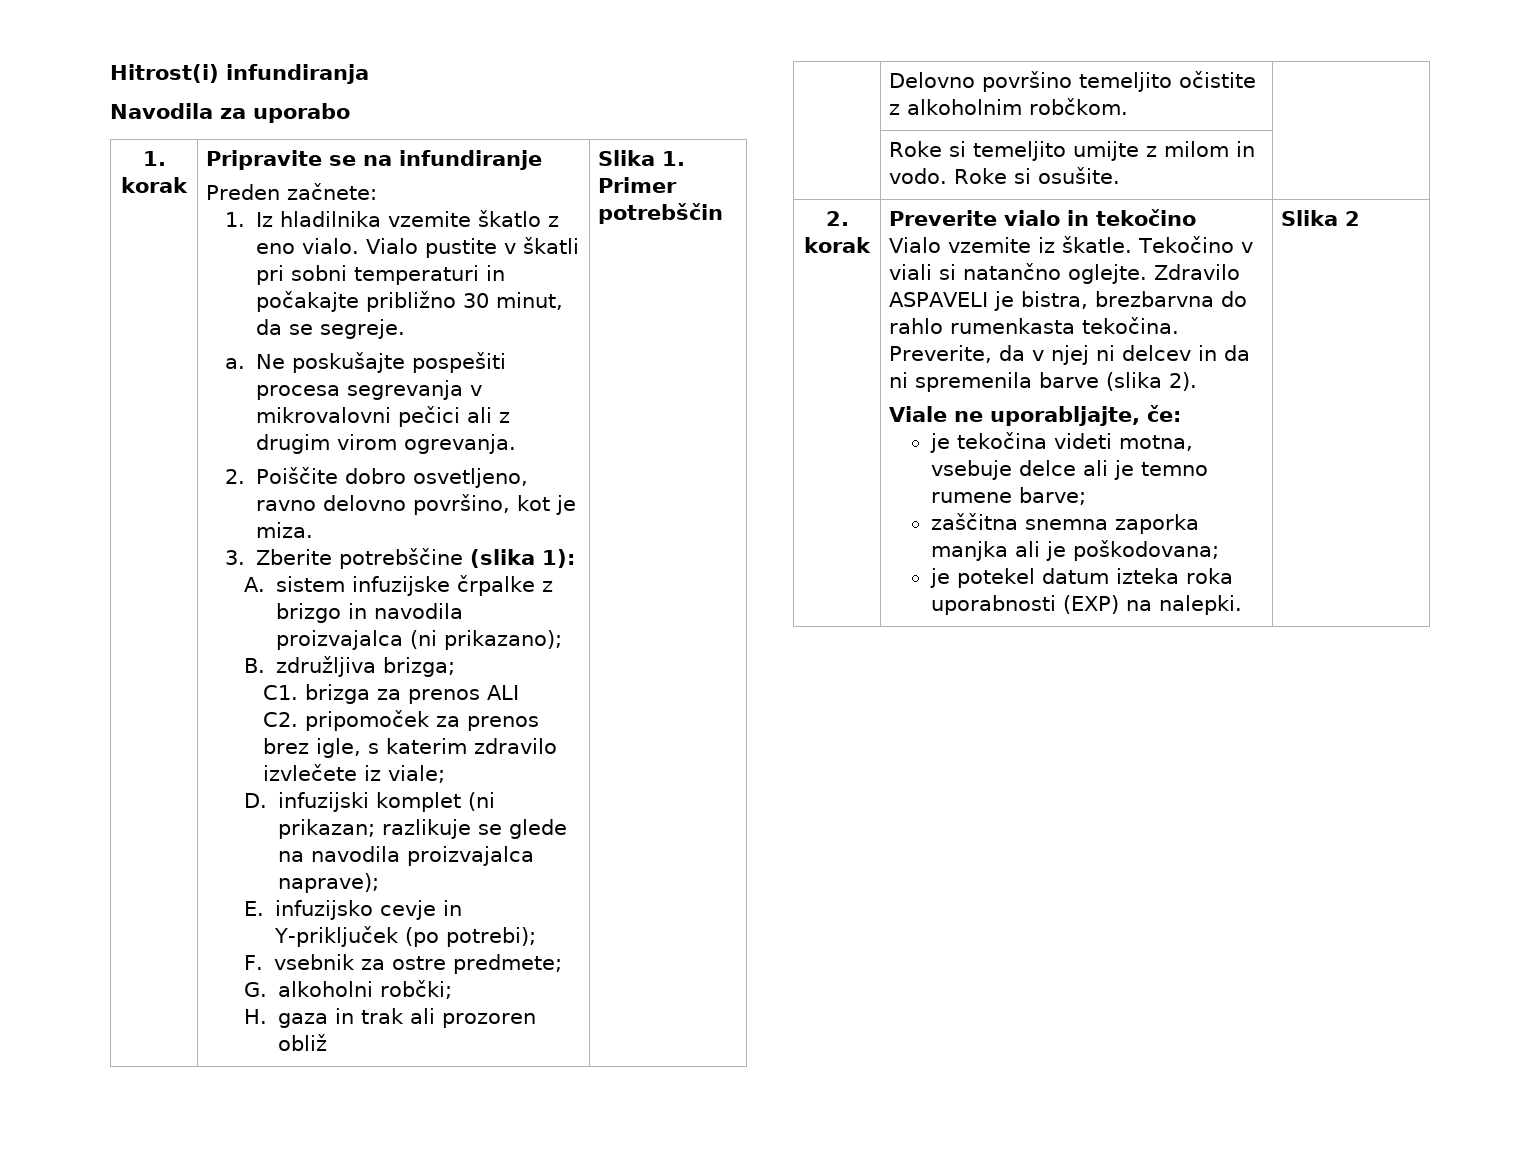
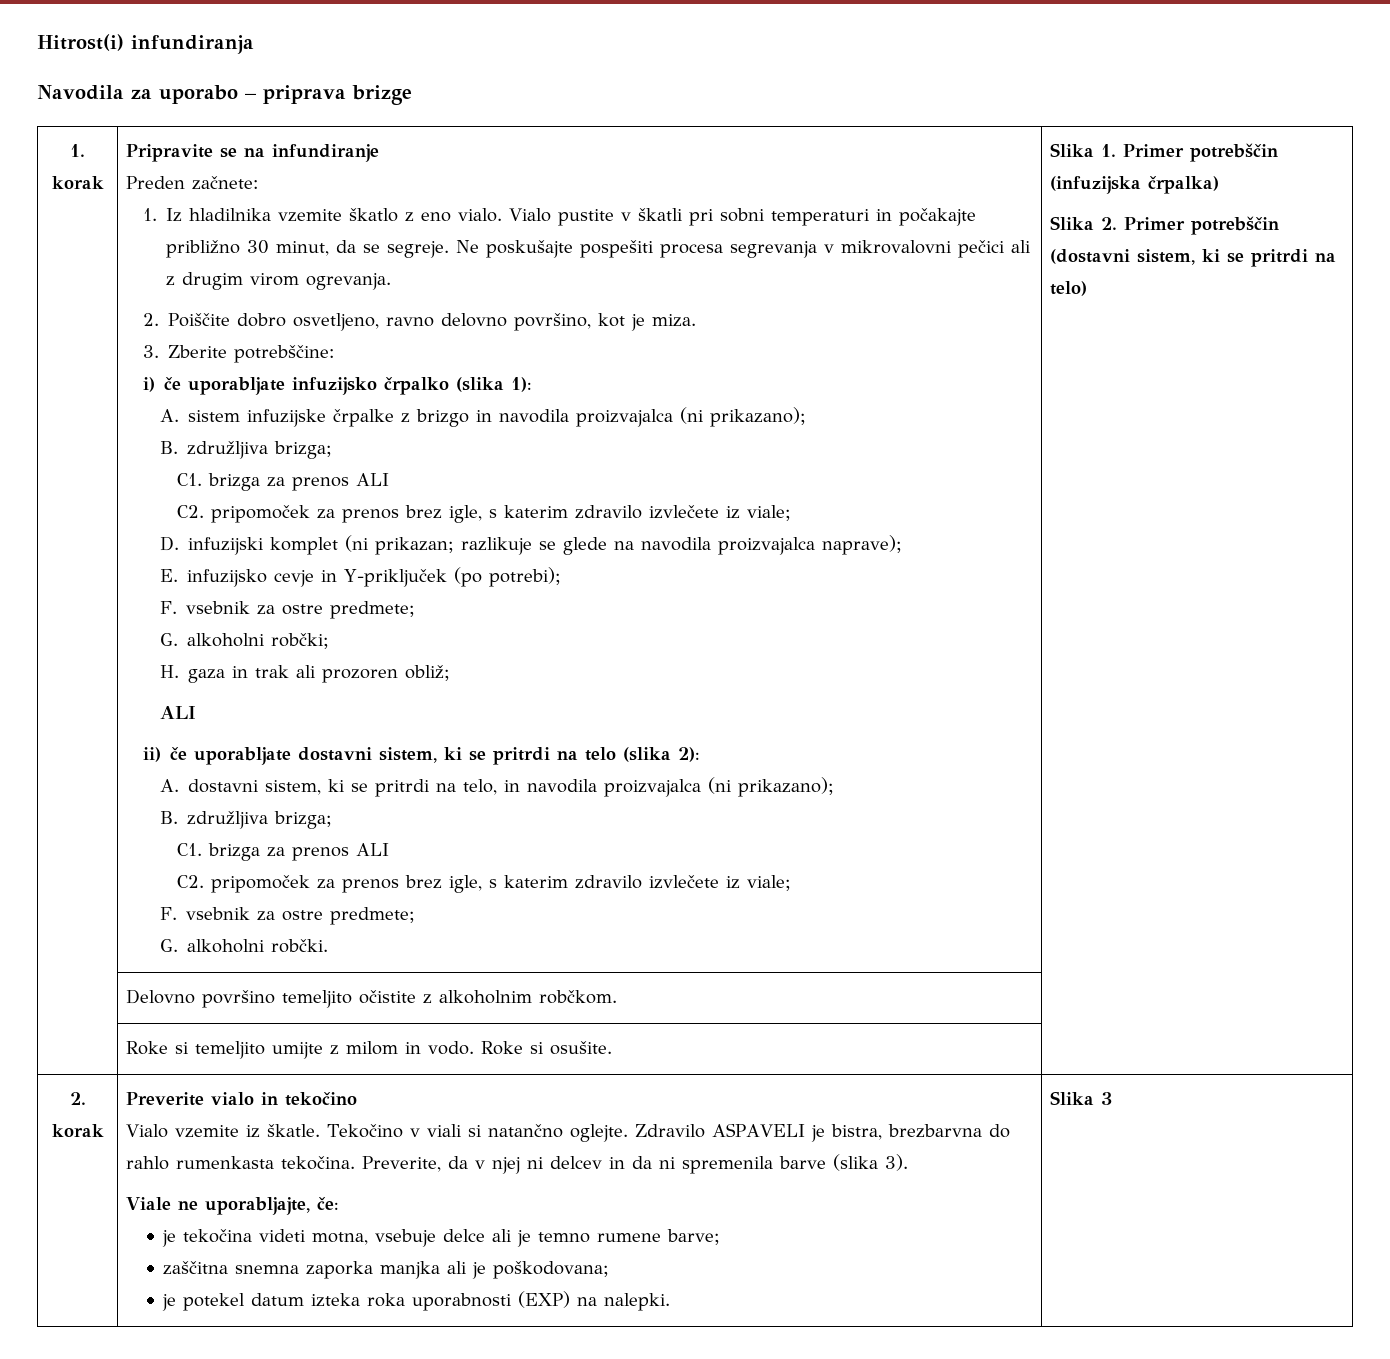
(350, 113) none -> [245,85,412,105] – priprava brizge
[225,358,246,369] // a. -> (450, 249) none
[338,548,463,569] potrebščine -> [234,345,335,363] [143,377,450,395] potrebščine: // i) če uporabljate infuzijsko črpalko
[277,1034,327,1051] [598,150,686,166] [598,177,678,193] [598,203,724,224] obliž | Slika 1. Primer potrebščin -> [405,665,451,681] [159,706,196,719] [143,747,701,765] [159,777,835,797] [159,811,333,829] [176,843,389,861] [176,875,791,893] [159,907,416,925] [159,939,329,953] [1050,143,1279,162] [1050,176,1220,194] [1050,216,1280,235] [1050,249,1337,267] [1050,281,1088,296] obliž; // ALI // ii) če uporabljate dostavni sistem, ki se pritrdi na telo (slika 2): // A. dostavni sistem, ki se pritrdi na telo, in navodila proizvajalca (ni prikazano); // B. združljiva brizga; // C1. brizga za prenos ALI // C2. pripomoček za prenos brez igle, s katerim zdravilo izvlečete iz viale; // F. vsebnik za ostre predmete; // G. alkoholni robčki. | Slika 1. Primer potrebščin (infuzijska črpalka) // Slika 2. Primer potrebščin (dostavni sistem, ki se pritrdi na telo)
[1169,372,1198,391] 2). -> [885,1154,909,1171] 3).
[1345,211,1361,226] 2 -> [1101,1092,1113,1105] 3

